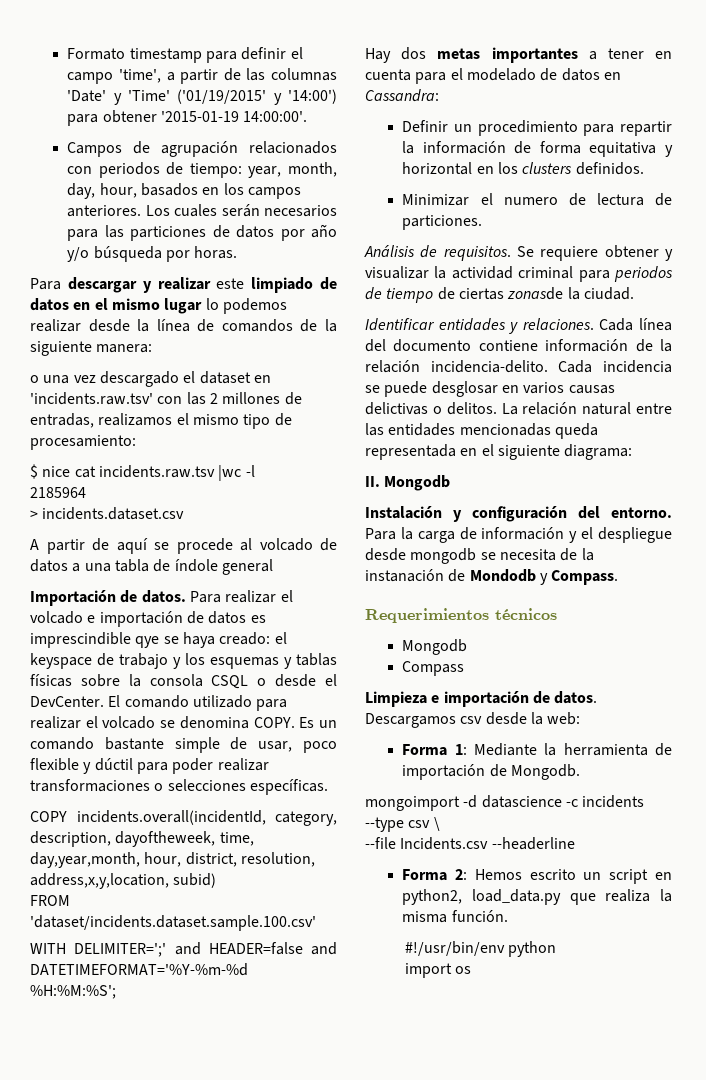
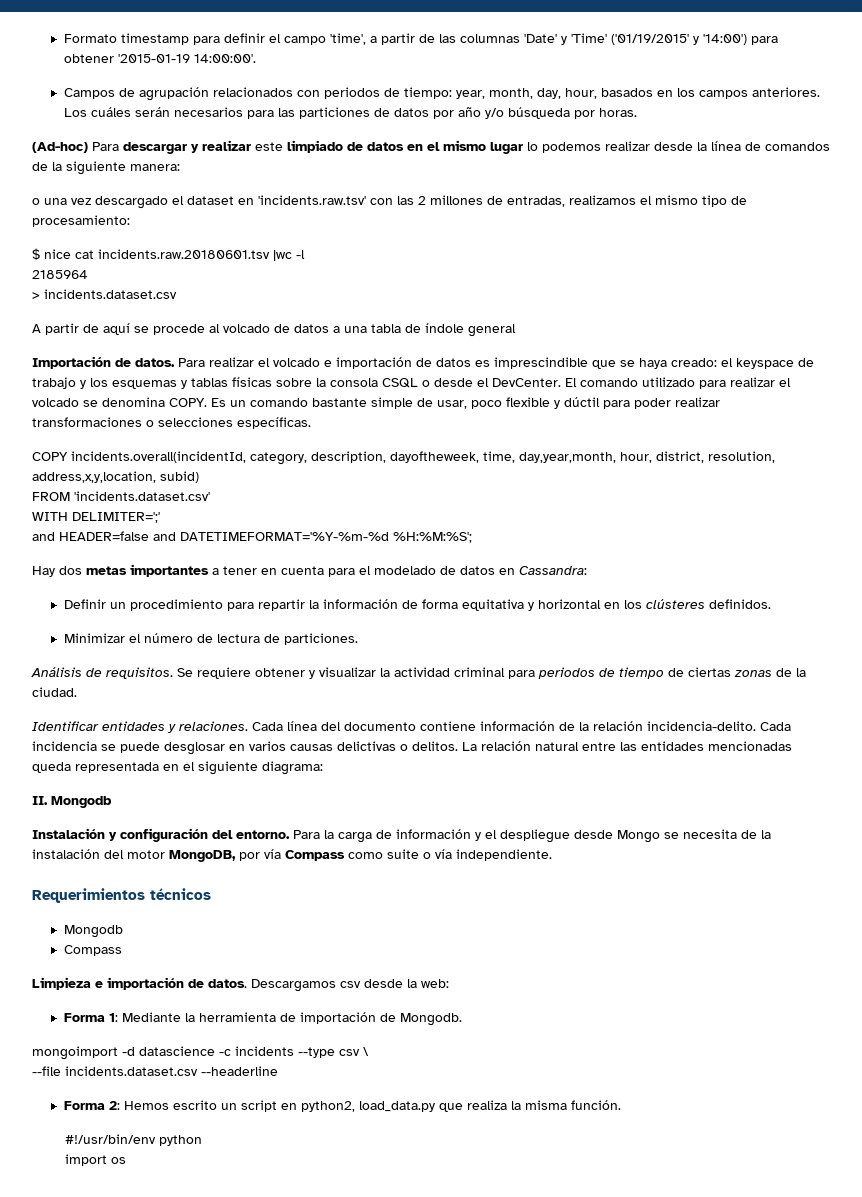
[174,204,218,217] cuales -> [91,107,132,117] cuáles
(238, 252) none -> [32,142,88,153] (Ad-hoc)
[98,465,215,478] incidents.raw.tsv -> [98,249,270,259] incidents.raw.20180601.tsv
[135,636,160,648] qye -> [592,360,616,369] que
[30,915,316,931] 'dataset/incidents.dataset.sample.100.csv' -> [74,491,210,501] 'incidents.dataset.csv'
(167, 950) none -> (160, 517) //
[522,162,573,174] clusters -> [646,599,706,609] clústeres
[503,197,558,205] numero -> [144,633,194,643] número
[507,287,564,300] zonasde -> [734,668,792,677] zonas de
[410,548,477,564] mongodb -> [617,830,660,843] Mongo
[365,569,619,585] instanación de Mondodb y Compass. -> [32,849,552,862] instalación del motor MongoDB, por vía Compass como suite o vía independiente.
[400,837,489,850] Incidents.csv -> [65,1066,198,1076] incidents.dataset.csv

